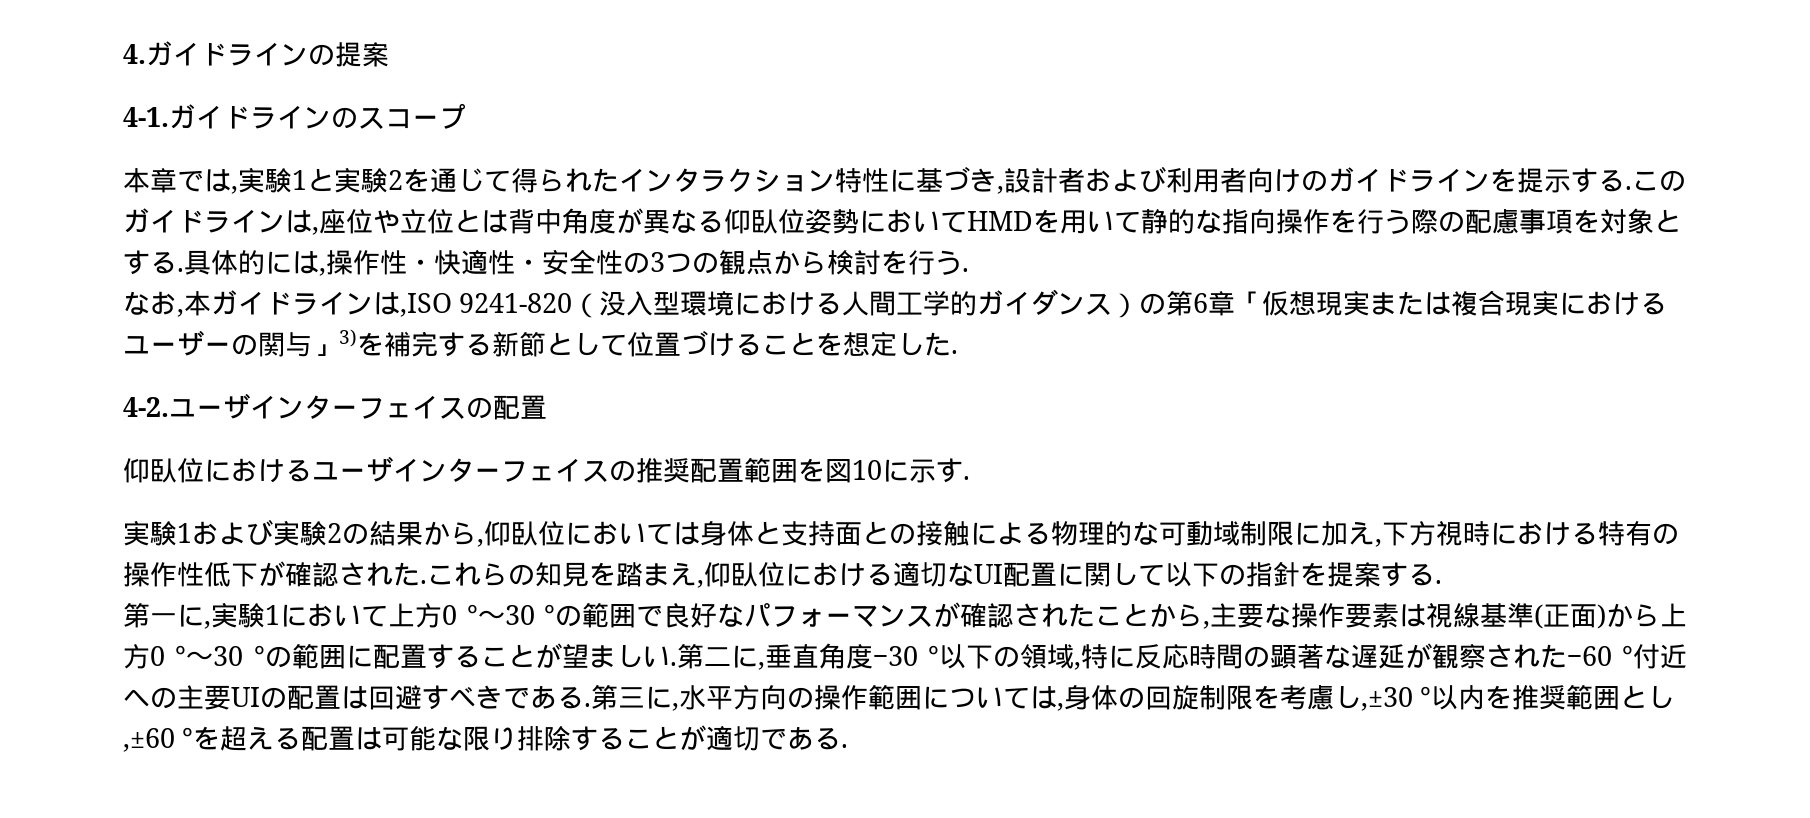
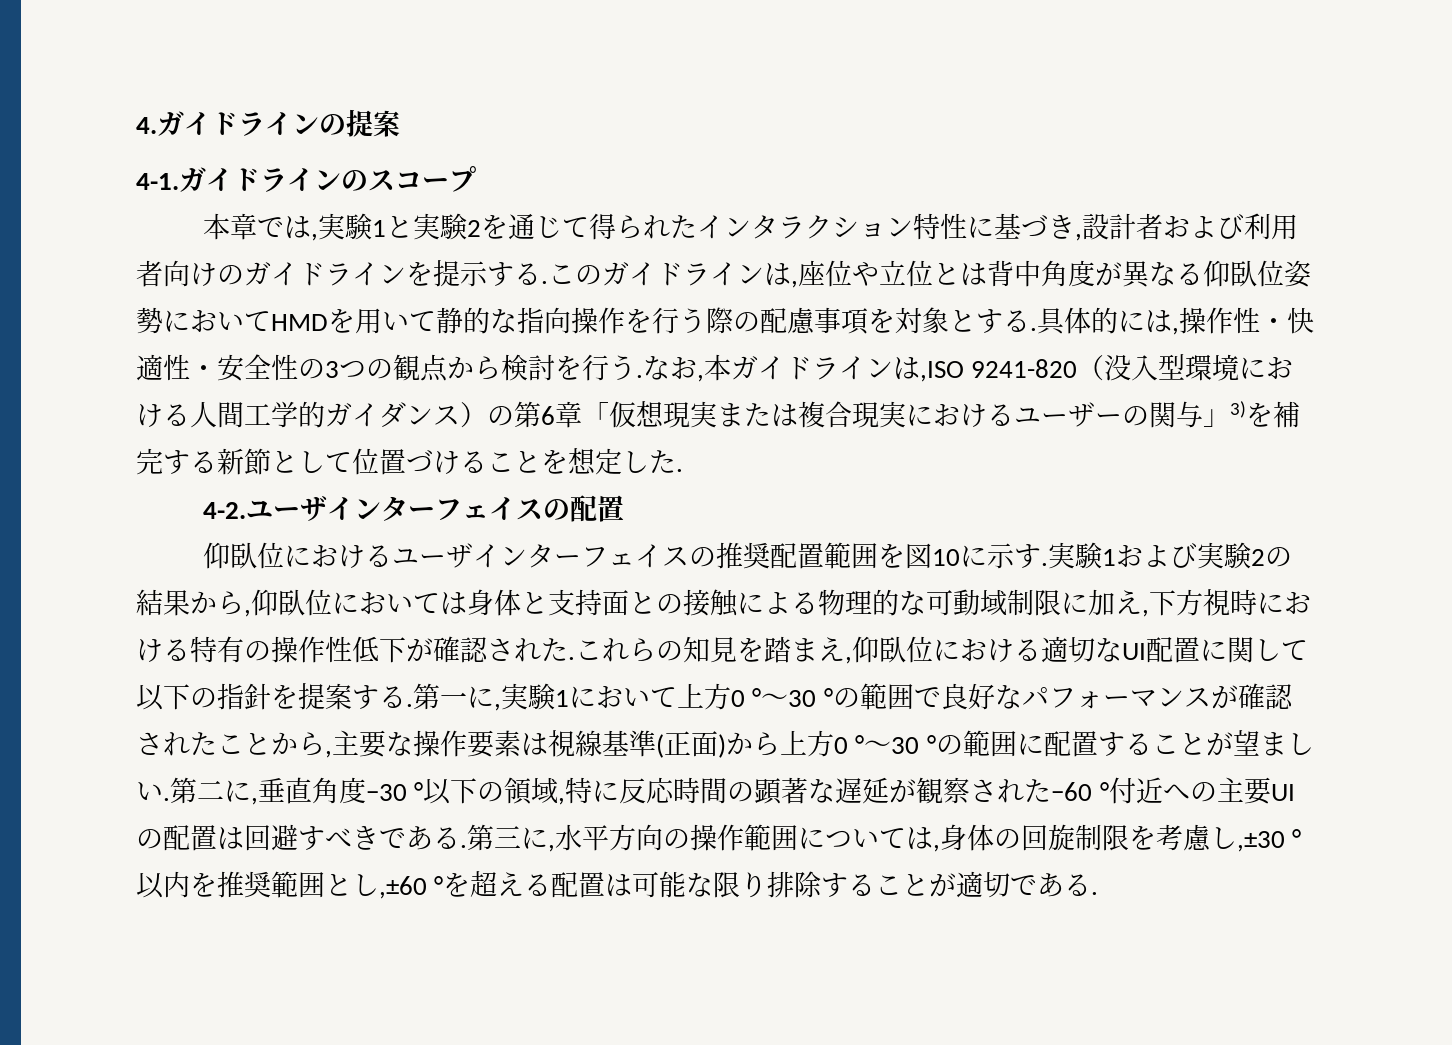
(969, 270) // -> (643, 376) none
(970, 478) // -> (1049, 564) none
(1442, 582) // -> (413, 705) none

